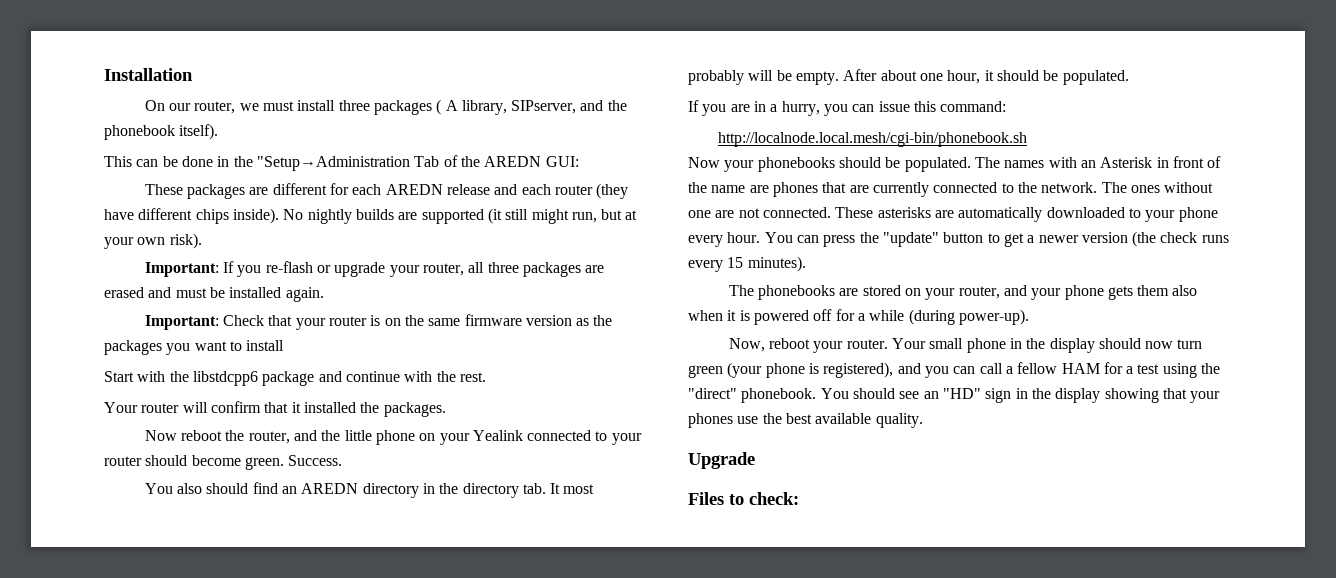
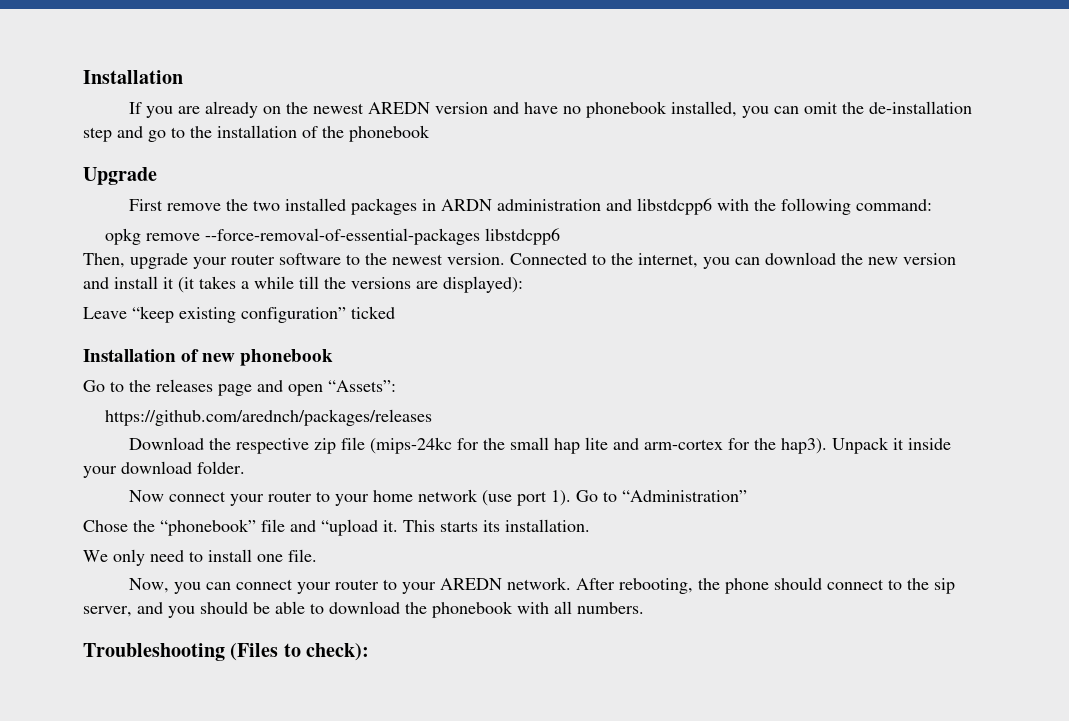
[144,99,627,115] [104,124,219,140] [104,155,579,171] [144,183,629,199] [104,208,638,224] [104,233,202,249] [144,261,605,277] [104,287,324,302] [144,314,613,330] [104,340,285,355] [104,371,486,386] [104,401,446,417] [144,430,642,445] [104,455,343,470] [144,482,595,498] [688,69,1129,85] [688,100,1007,116] [717,132,1027,147] [688,156,1222,172] [688,182,1214,197] [688,207,1218,222] [688,231,1229,247] [688,256,806,272] [728,285,1198,300] [688,309,1029,325] [728,338,1203,353] [688,362,1221,378] [688,388,1221,403] [688,413,923,428] [688,452,755,469] [688,492,799,505] On our router, we must install three packages ( A library, SIPserver, and the phonebook itself). // This can be done in the "Setup→Administration Tab of the AREDN GUI: // These packages are different for each AREDN release and each router (they have different chips inside). No nightly builds are supported (it still might run, but at your own risk). // Important: If you re-flash or upgrade your router, all three packages are erased and must be installed again. // Important: Check that your router is on the same firmware version as the packages you want to install // Start with the libstdcpp6 package and continue with the rest. // Your router will confirm that it installed the packages. // Now reboot the router, and the little phone on your Yealink connected to your router should become green. Success. // You also should find an AREDN directory in the directory tab. It most probably will be empty. After about one hour, it should be populated. // If you are in a hurry, you can issue this command: // http://localnode.local.mesh/cgi-bin/phonebook.sh // Now your phonebooks should be populated. The names with an Asterisk in front of the name are phones that are currently connected to the network. The ones without one are not connected. These asterisks are automatically downloaded to your phone every hour. You can press the "update" button to get a newer version (the check runs every 15 minutes). // The phonebooks are stored on your router, and your phone gets them also when it is powered off for a while (during power-up). // Now, reboot your router. Your small phone in the display should now turn green (your phone is registered), and you can call a fellow HAM for a test using the "direct" phonebook. You should see an "HD" sign in the display showing that your phones use the best available quality. // Upgrade // Files to check: -> [128,101,972,118] [83,125,430,142] [83,167,157,185] [128,198,932,215] [104,228,560,245] [83,252,956,269] [83,276,523,293] [83,306,395,323] [83,349,334,366] [83,379,396,396] [104,409,432,426] [128,437,951,454] [83,461,245,478] [128,489,747,506] [83,519,590,536] [83,549,317,566] [128,577,955,594] [83,601,644,618] [83,643,370,661] If you are already on the newest AREDN version and have no phonebook installed, you can omit the de-installation step and go to the installation of the phonebook // Upgrade // First remove the two installed packages in ARDN administration and libstdcpp6 with the following command: // opkg remove --force-removal-of-essential-packages libstdcpp6 // Then, upgrade your router software to the newest version. Connected to the internet, you can download the new version and install it (it takes a while till the versions are displayed): // Leave “keep existing configuration” ticked // Installation of new phonebook // Go to the releases page and open “Assets”: // https://github.com/arednch/packages/releases // Download the respective zip file (mips-24kc for the small hap lite and arm-cortex for the hap3). Unpack it inside your download folder. // Now connect your router to your home network (use port 1). Go to “Administration” // Chose the “phonebook” file and “upload it. This starts its installation. // We only need to install one file. // Now, you can connect your router to your AREDN network. After rebooting, the phone should connect to the sip server, and you should be able to download the phonebook with all numbers. // Troubleshooting (Files to check):

